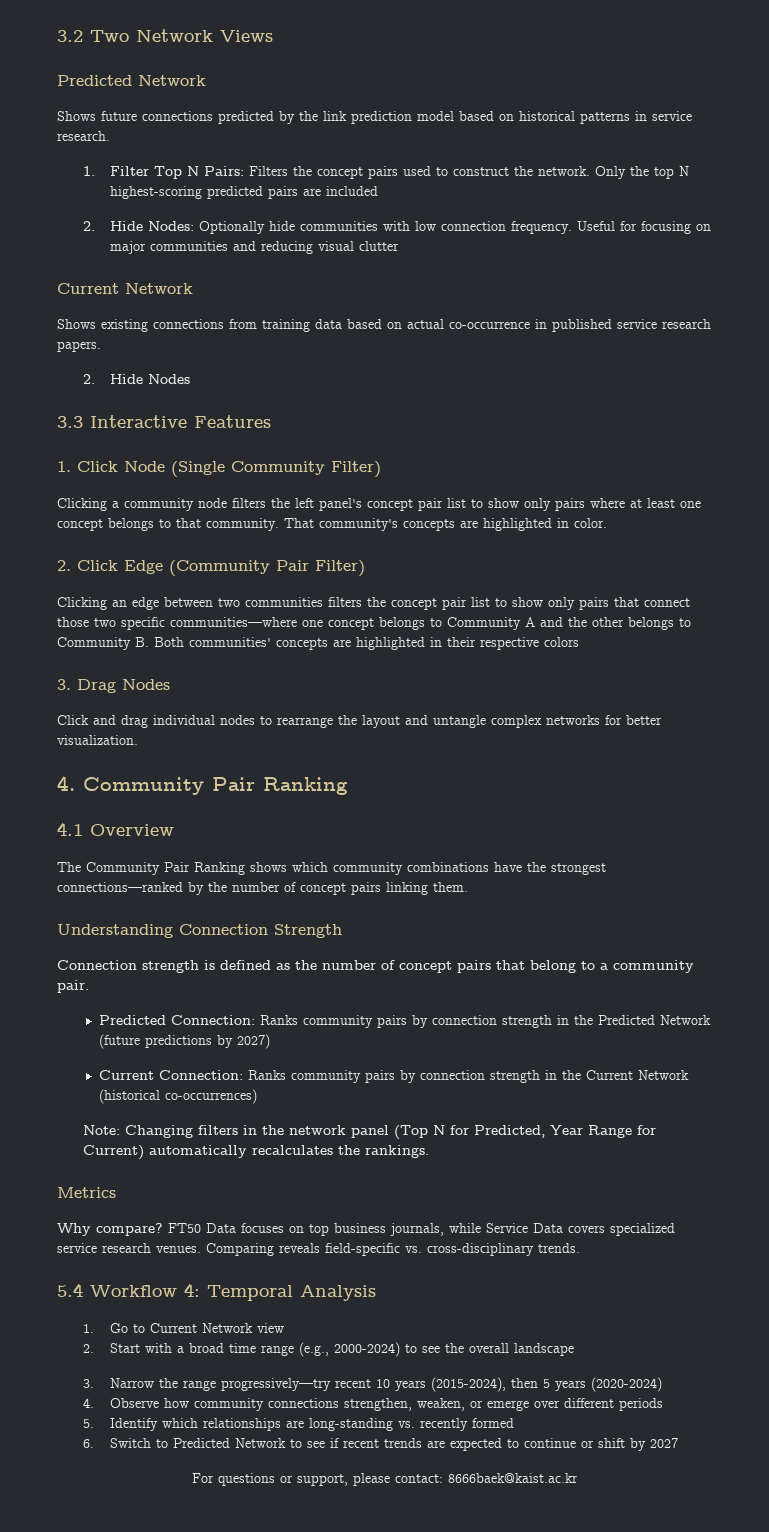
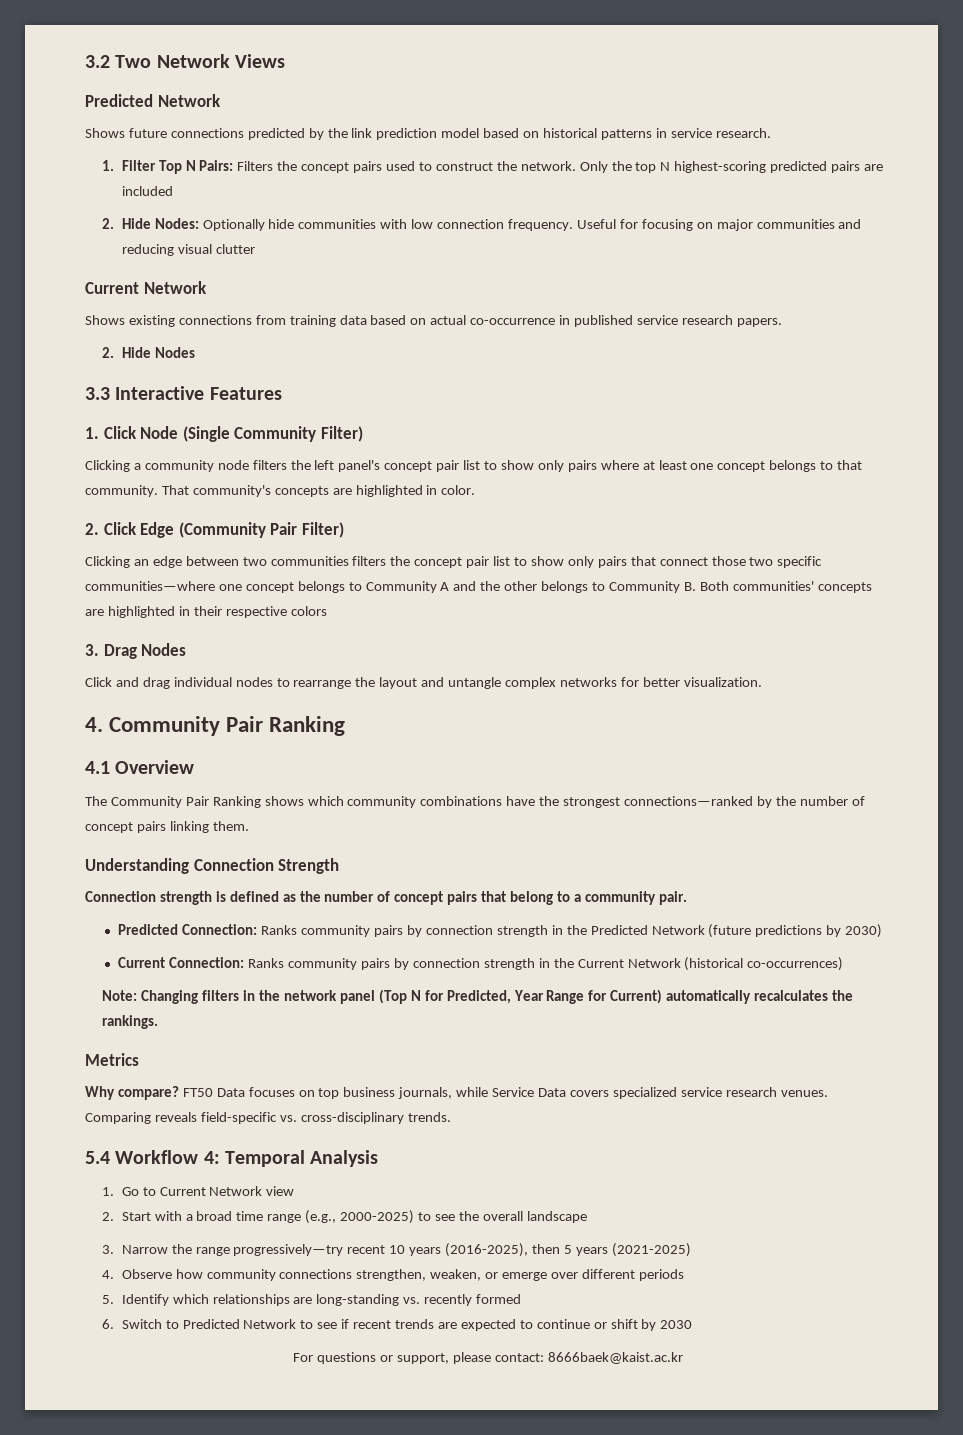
[236,1034,270,1049] 2027) -> [845,924,883,938] 2030)
[333,1342,400,1357] 2000-2024) -> [340,1210,415,1224] 2000-2025)
[430,1377,506,1392] (2015-2024), -> [445,1243,529,1257] (2016-2025),
[590,1377,662,1392] (2020-2024) -> [611,1243,691,1257] (2021-2025)
[649,1438,678,1448] 2027 -> [660,1320,693,1329] 2030

